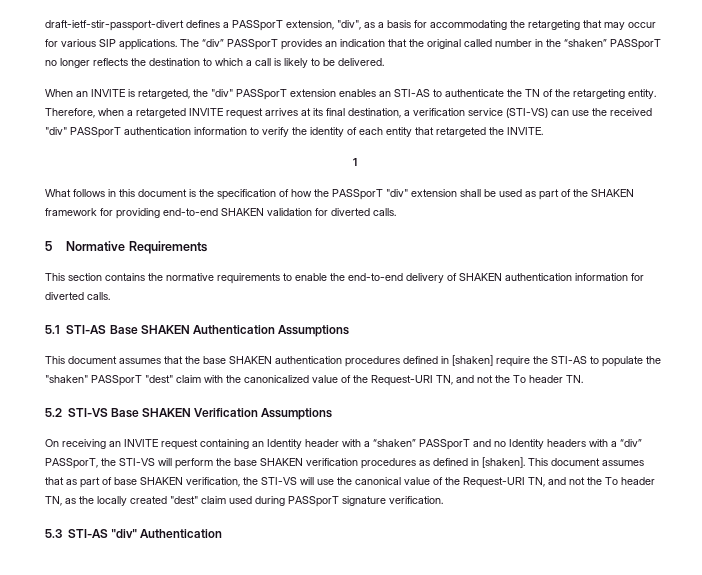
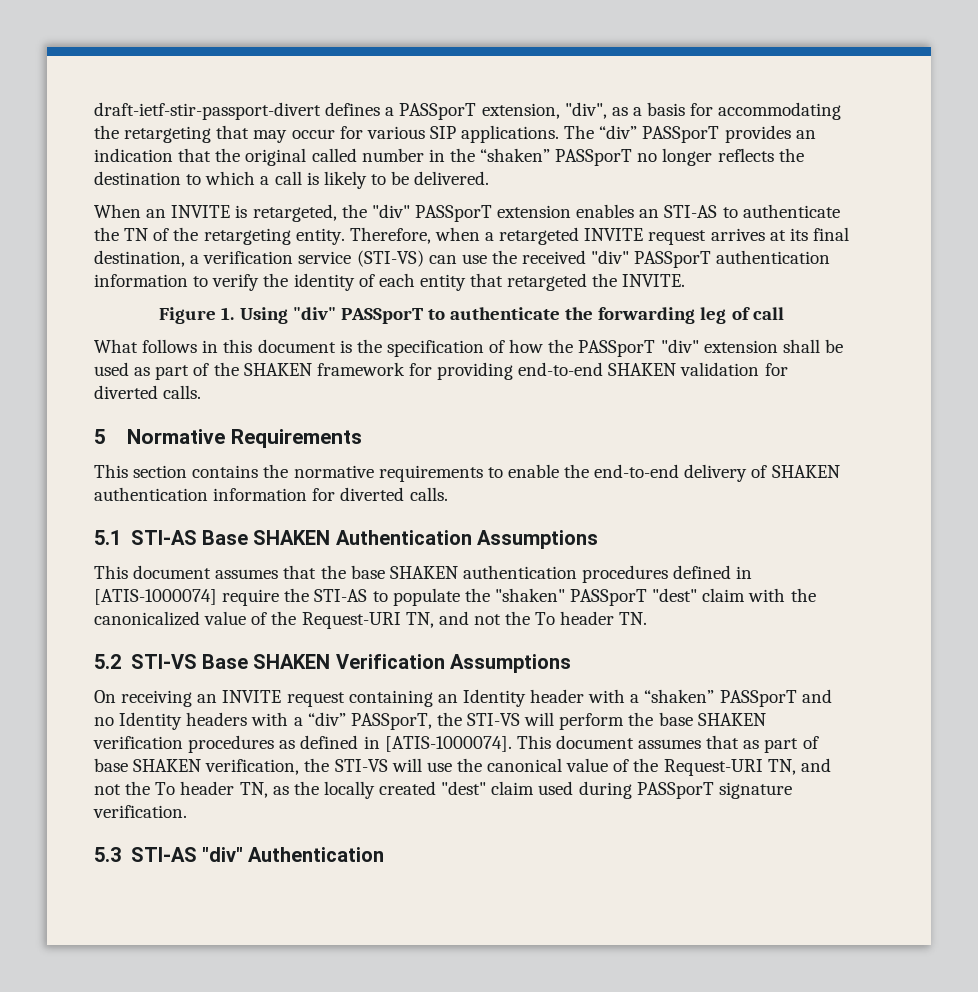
[352,158,357,166] 1 -> [159,307,784,324] Figure 1. Using "div" PASSporT to authenticate the forwarding leg of call
[452,355,493,366] [shaken] -> [94,589,217,605] [ATIS-1000074]
[482,457,525,468] [shaken]. -> [384,736,512,752] [ATIS-1000074].

